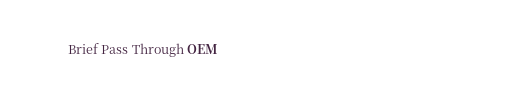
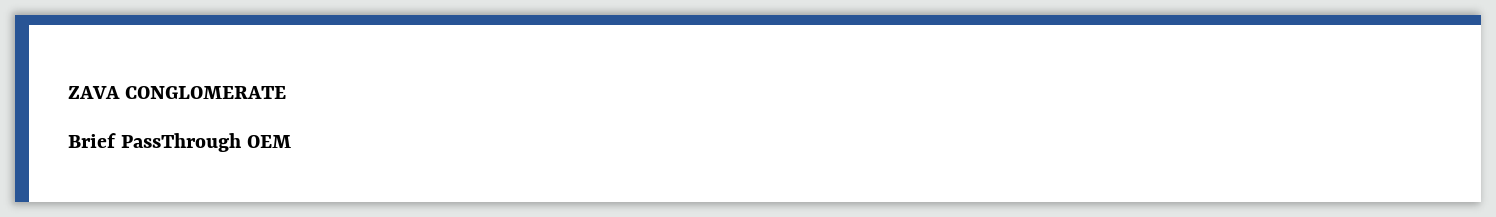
[68,43,184,57] Brief Pass Through -> [68,86,287,99] [68,133,242,152] ZAVA CONGLOMERATE // Brief PassThrough

